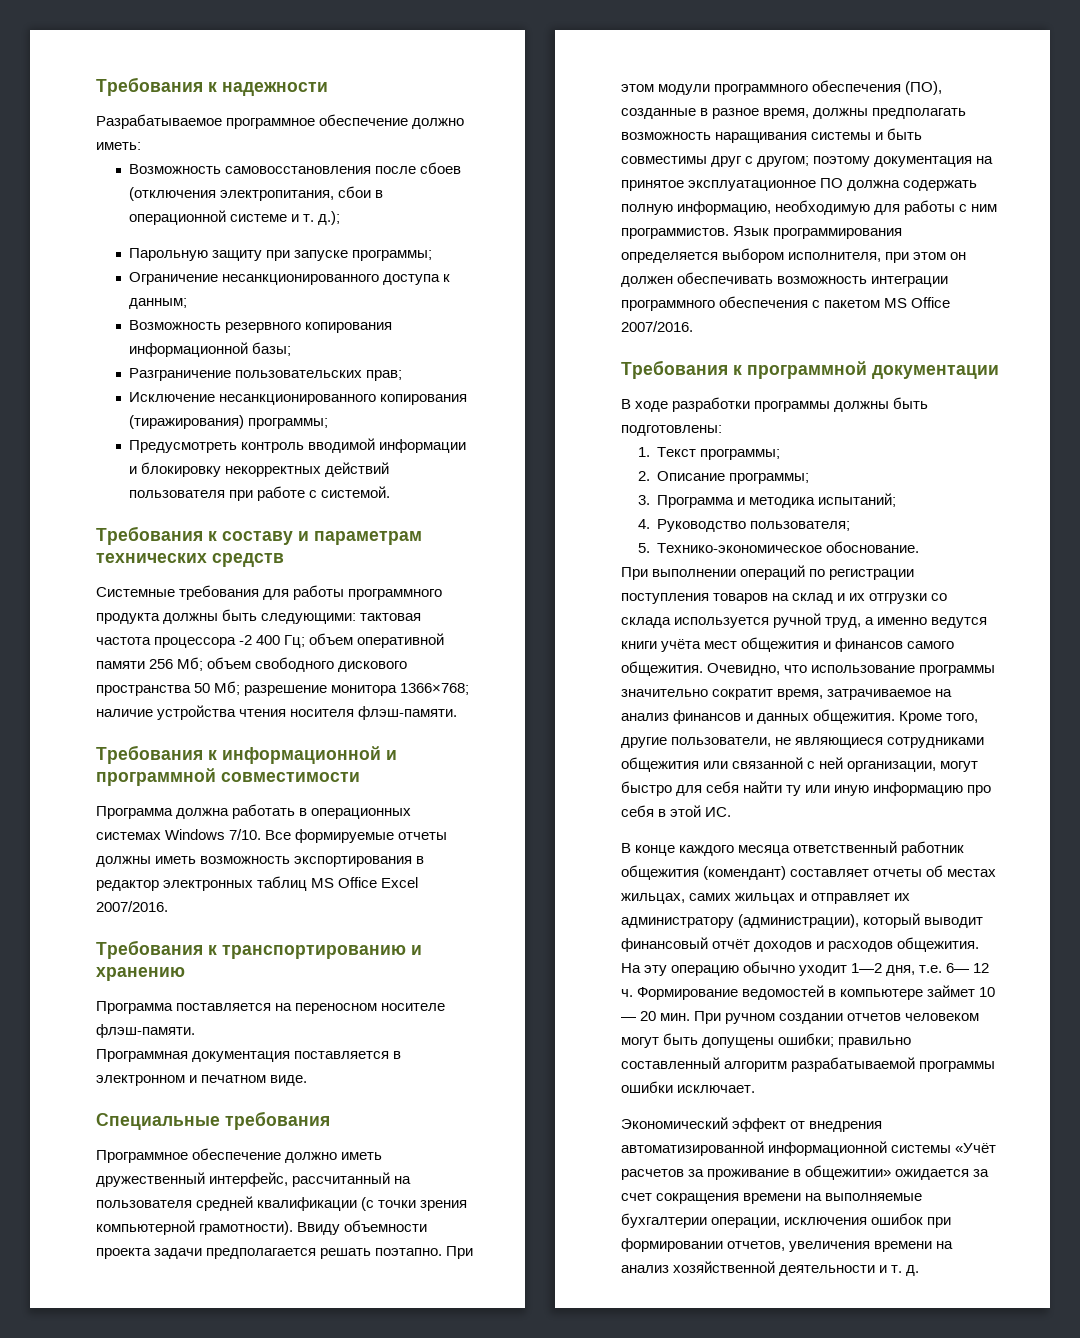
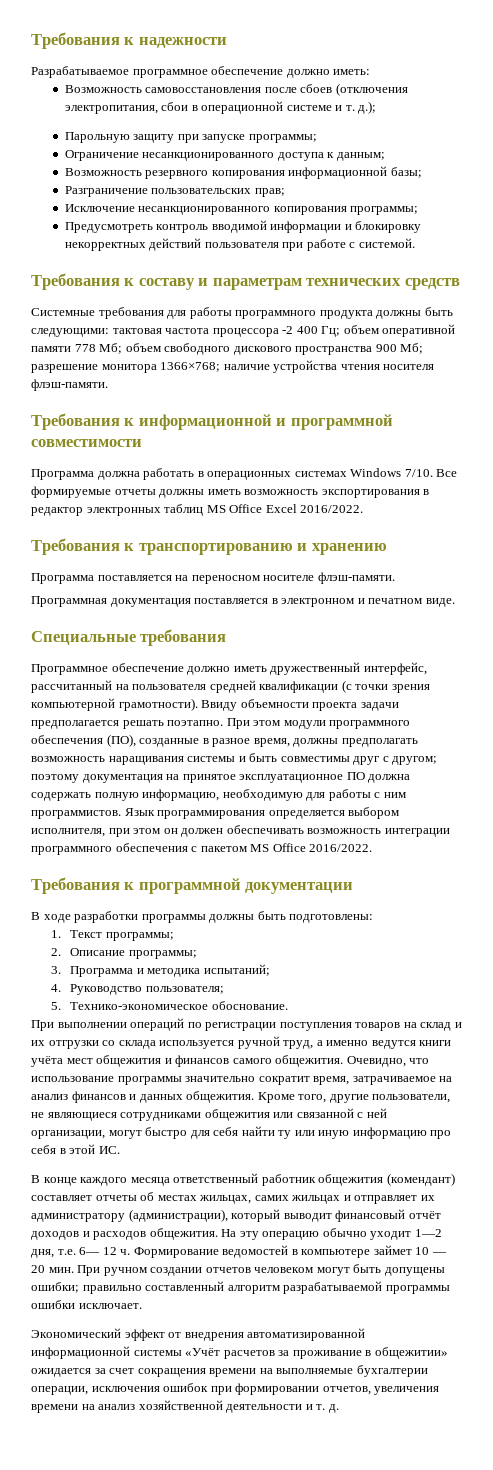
[129,415,245,429] (тиражирования) -> (347, 210) none
[149,659,174,669] 256 -> [74,344,96,352] 778
[194,683,211,693] 50 -> [375,344,397,352] 900
[96,901,168,912] 2007/2016. -> [300,505,364,513] 2016/2022.
[621,321,693,332] 2007/2016. -> [309,844,373,852] 2016/2022.

